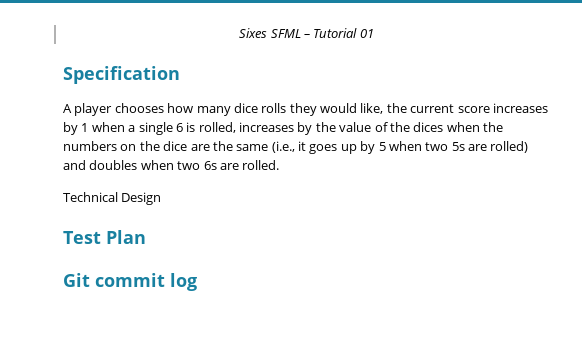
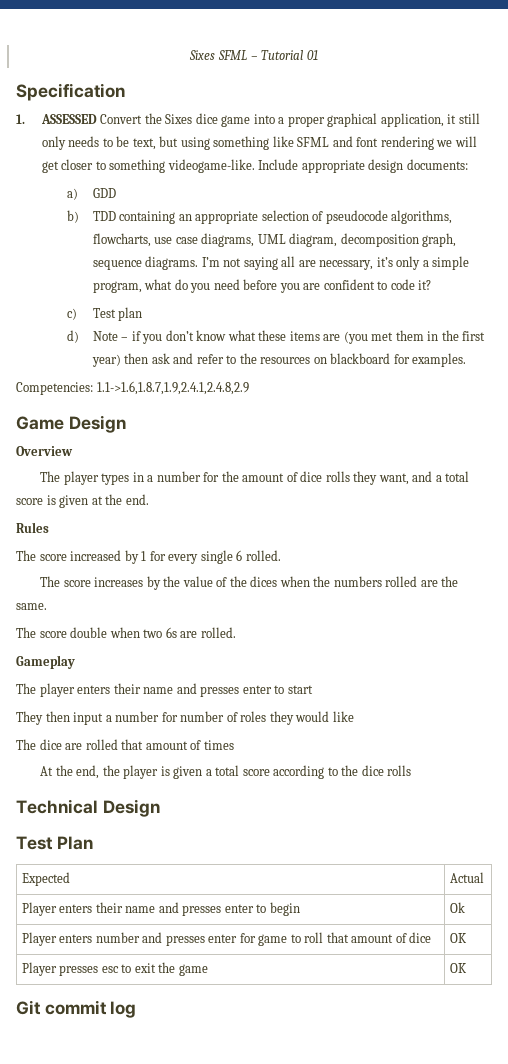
[63,103,548,116] [63,122,236,135] A player chooses how many dice rolls they would like, the current score increases by 1 when a single 6 is rolled, -> [16,113,480,127] [41,136,477,150] [41,159,468,173] [67,188,116,200] [67,210,453,224] [92,233,457,247] [92,256,470,270] [92,279,432,293] [67,307,143,321] [67,330,486,344] [91,353,467,367] [16,381,249,395] [16,415,126,433] [16,446,73,456] [40,471,470,485] [16,494,149,508] [16,522,49,533] [16,550,281,564] [40,576,91,587] 1. ASSESSED Convert the Sixes dice game into a proper graphical application, it still only needs to be text, but using something like SFML and font rendering we will get closer to something videogame-like. Include appropriate design documents: // a) GDD // b) TDD containing an appropriate selection of pseudocode algorithms, flowcharts, use case diagrams, UML diagram, decomposition graph, sequence diagrams. I’m not saying all are necessary, it’s only a simple program, what do you need before you are confident to code it? // c) Test plan // d) Note – if you don’t know what these items are (you met them in the first year) then ask and refer to the resources on blackboard for examples. // Competencies: 1.1->1.6,1.8.7,1.9,2.4.1,2.4.8,2.9 // Game Design // Overview // The player types in a number for the amount of dice rolls they want, and a total score is given at the end. // Rules // The score increased by 1 for every single 6 rolled. // The score
[120,141,529,154] [63,160,138,170] on the dice are the same (i.e., it goes up by 5 when two 5s are rolled) and doubles -> [385,576,459,587] [16,603,47,610] [16,627,108,638] rolled are the same. // The score double
[63,192,162,205] [63,230,146,244] Technical Design // Test Plan -> [16,655,75,669] [16,683,313,697] [16,711,354,725] [16,739,234,750] [40,765,412,779] [16,799,160,817] [16,836,93,850] [21,872,70,886] [449,872,484,883] [21,902,300,916] [449,902,465,913] [21,932,432,946] [449,933,467,943] [21,962,208,976] [449,963,467,973] Gameplay // The player enters their name and presses enter to start // They then input a number for number of roles they would like // The dice are rolled that amount of times // At the end, the player is given a total score according to the dice rolls // Technical Design // Test Plan // Expected | Actual // Player enters their name and presses enter to begin | Ok // Player enters number and presses enter for game to roll that amount of dice | OK // Player presses esc to exit the game | OK

